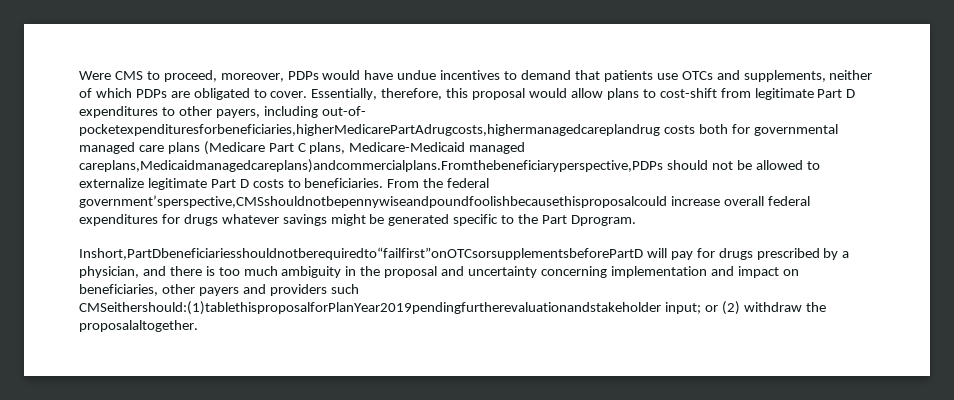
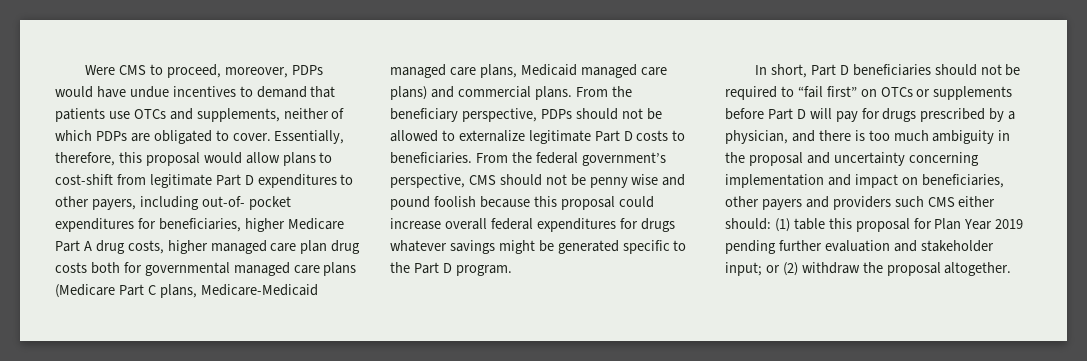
[79,124,660,136] pocketexpendituresforbeneficiaries,higherMedicarePartAdrugcosts,highermanagedcareplandrug -> [248,196,291,210] [55,218,344,232] [55,240,361,254] pocket expenditures for beneficiaries, higher Medicare Part A drug costs, higher managed care plan drug
[79,159,663,173] careplans,Medicaidmanagedcareplans)andcommercialplans.Fromthebeneficiaryperspective,PDPs -> [449,64,667,78] [390,86,632,100] [390,108,572,122] care plans, Medicaid managed care plans) and commercial plans. From the beneficiary perspective, PDPs
[79,195,667,208] government’sperspective,CMSshouldnotbepennywiseandpoundfoolishbecausethisproposalcould -> [581,152,666,166] [390,174,686,188] [390,196,654,210] government’s perspective, CMS should not be penny wise and pound foolish because this proposal could
[570,215,636,226] [79,247,643,260] Dprogram. // Inshort,PartDbeneficiariesshouldnotberequiredto“failfirst”onOTCsorsupplementsbeforePartD -> [442,263,512,276] [755,64,1021,78] [725,86,1013,100] [725,108,806,120] D program. // In short, Part D beneficiaries should not be required to “fail first” on OTCs or supplements before Part D
[79,301,661,315] CMSeithershould:(1)tablethisproposalforPlanYear2019pendingfurtherevaluationandstakeholder -> [927,196,996,207] [725,218,1024,232] [725,240,994,254] CMS either should: (1) table this proposal for Plan Year 2019 pending further evaluation and stakeholder
[79,320,198,332] proposalaltogether. -> [886,262,1012,276] proposal altogether.

